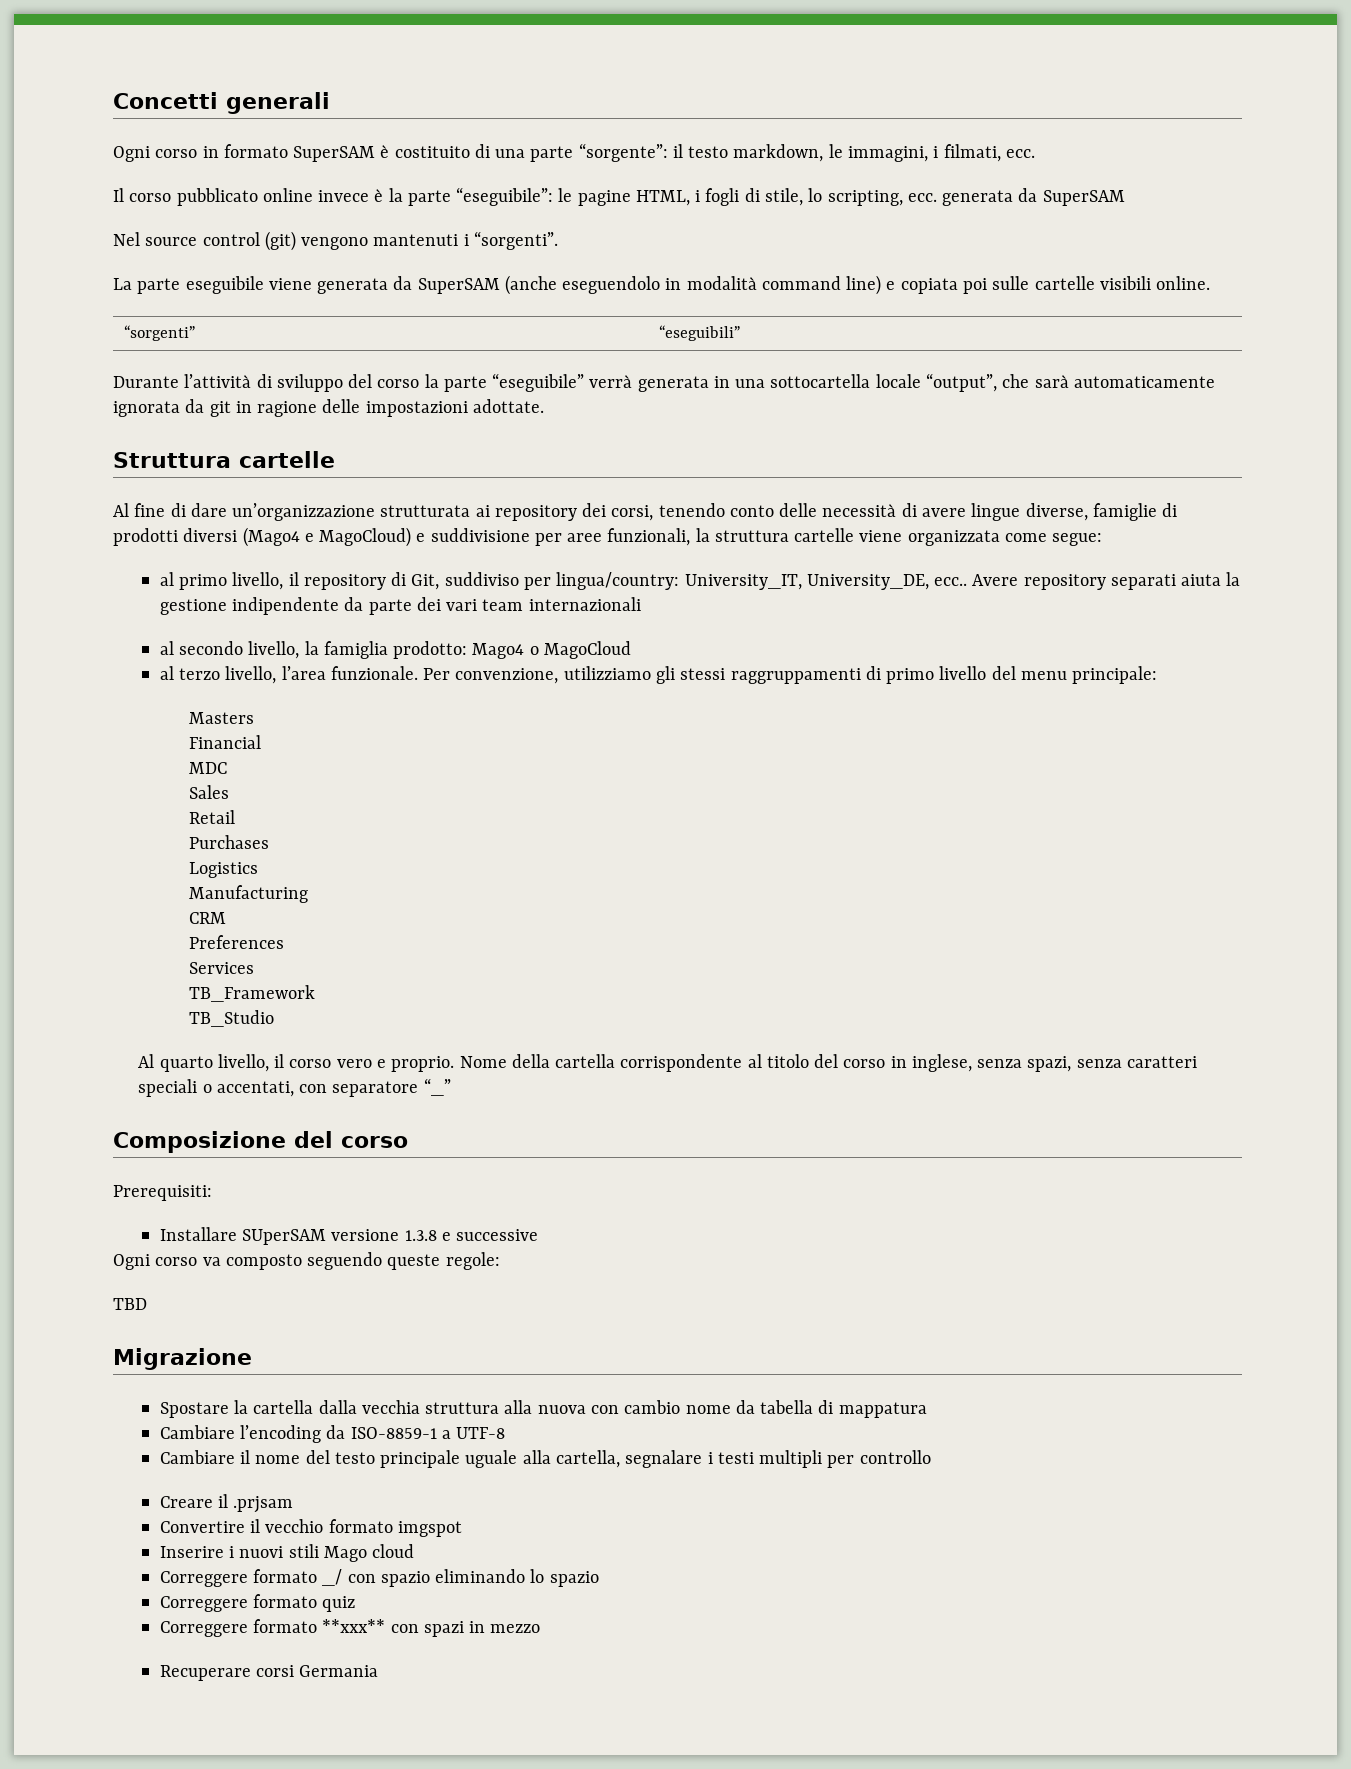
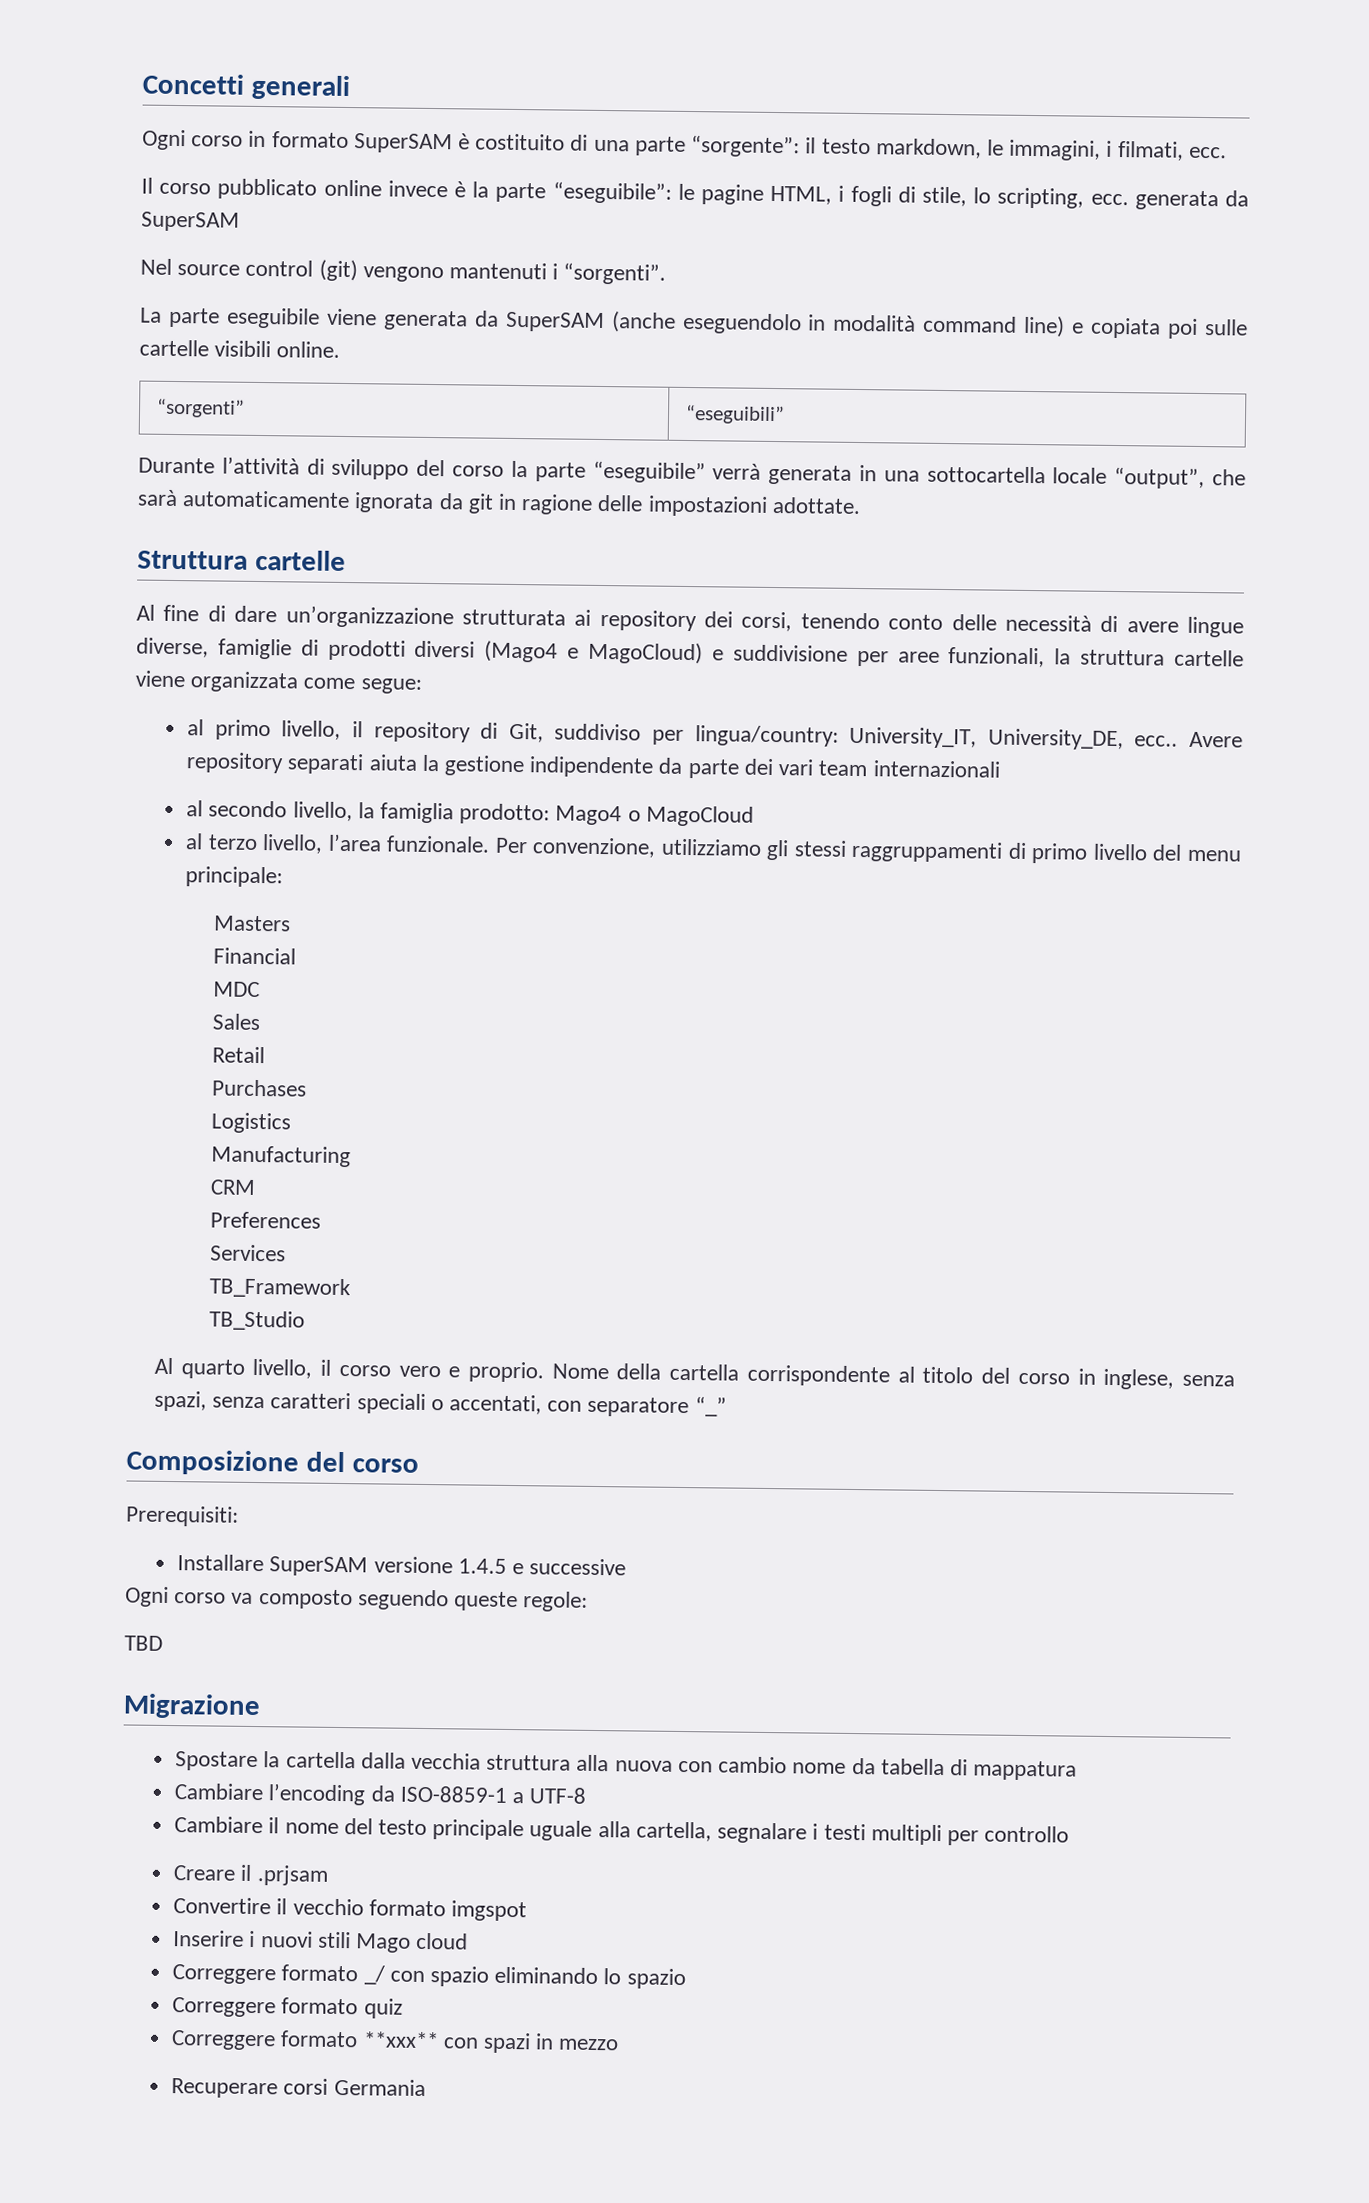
[242,1229,437,1245] SUperSAM versione 1.3.8 -> [269,1556,507,1577] SuperSAM versione 1.4.5

